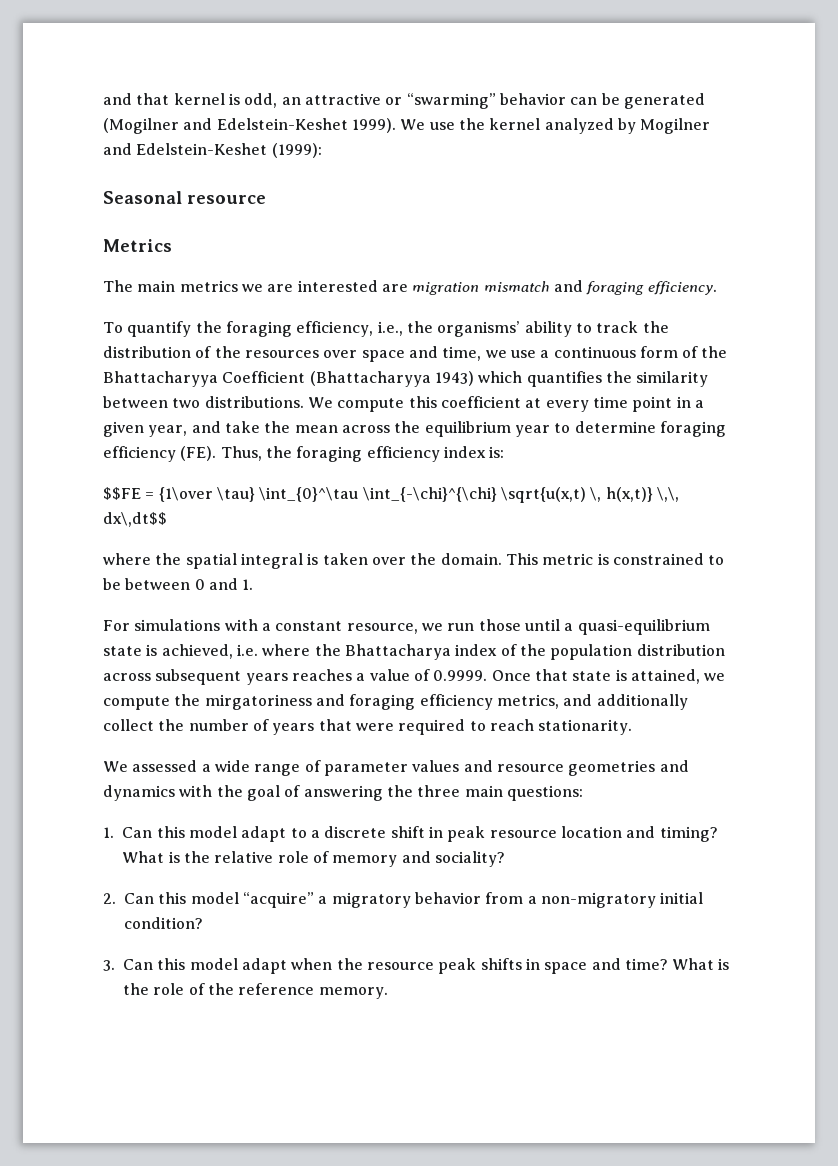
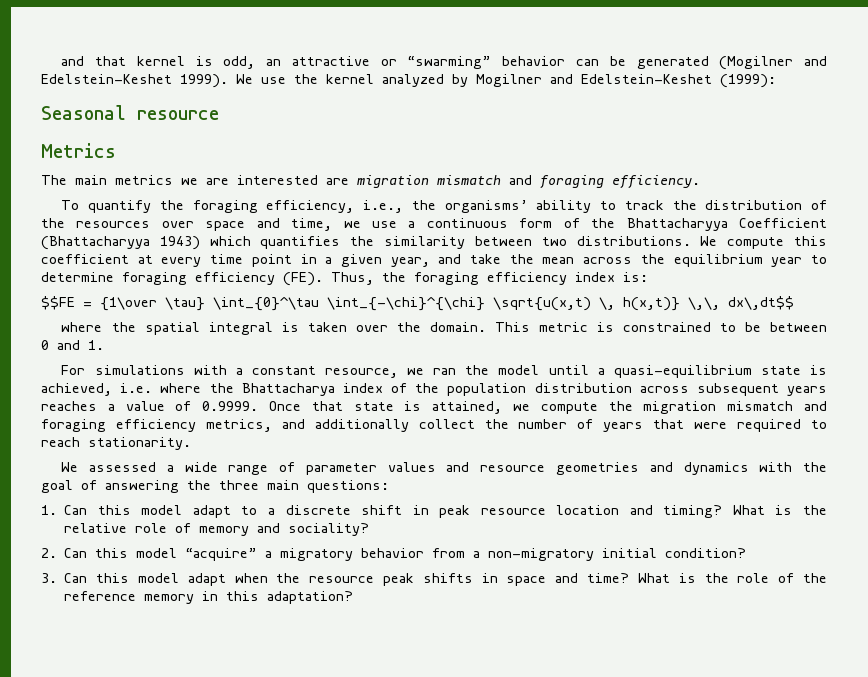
[447,619,521,631] run those -> [433,365,540,375] ran the model
[204,694,312,710] mirgatoriness -> [643,401,794,414] migration mismatch
[318,987,388,999] memory. -> [144,591,354,604] memory in this adaptation?

